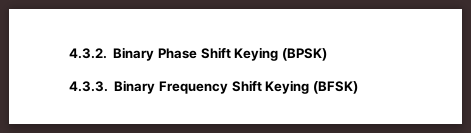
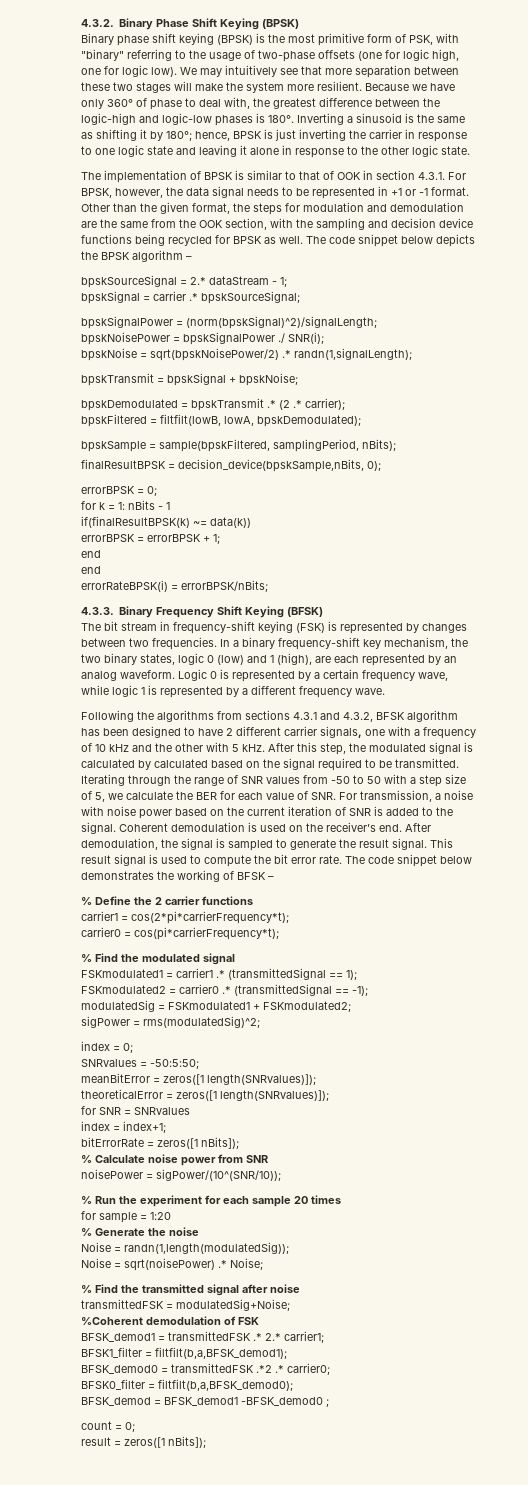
(327, 54) none -> [80,33,459,46] [80,49,459,62] [80,65,459,78] [80,81,455,93] [80,97,440,110] [80,113,465,126] [80,129,467,142] [80,145,470,158] [80,170,466,183] [80,186,469,199] [80,202,464,215] [80,218,473,231] [80,234,475,247] [80,250,192,262] [80,275,287,288] [80,291,300,304] [80,316,377,329] [80,332,324,345] [80,348,412,361] [80,373,298,386] [80,398,345,411] [80,414,361,427] [80,439,396,452] [80,459,381,472] [80,486,157,496] [80,500,170,510] [80,516,251,528] [80,534,220,544] [80,550,101,558] [80,566,101,574] [80,580,268,592] // Binary phase shift keying (BPSK) is the most primitive form of PSK, with "binary" referring to the usage of two-phase offsets (one for logic high, one for logic low). We may intuitively see that more separation between these two stages will make the system more resilient. Because we have only 360° of phase to deal with, the greatest difference between the logic-high and logic-low phases is 180°. Inverting a sinusoid is the same as shifting it by 180°; hence, BPSK is just inverting the carrier in response to one logic state and leaving it alone in response to the other logic state. // The implementation of BPSK is similar to that of OOK in section 4.3.1. For BPSK, however, the data signal needs to be represented in +1 or -1 format. Other than the given format, the steps for modulation and demodulation are the same from the OOK section, with the sampling and decision device functions being recycled for BPSK as well. The code snippet below depicts the BPSK algorithm – // bpskSourceSignal = 2.* dataStream - 1; // bpskSignal = carrier .* bpskSourceSignal; // bpskSignalPower = (norm(bpskSignal)^2)/signalLength; // bpskNoisePower = bpskSignalPower ./ SNR(i); // bpskNoise = sqrt(bpskNoisePower/2) .* randn(1,signalLength); // bpskTransmit = bpskSignal + bpskNoise; // bpskDemodulated = bpskTransmit .* (2 .* carrier); // bpskFiltered = filtfilt(lowB, lowA, bpskDemodulated); // bpskSample = sample(bpskFiltered, samplingPeriod, nBits); // finalResultBPSK = decision_device(bpskSample,nBits, 0); // errorBPSK = 0; // for k = 1: nBits - 1 // if(finalResultBPSK(k) ~= data(k)) // errorBPSK = errorBPSK + 1; // end // end // errorRateBPSK(i) = errorBPSK/nBits;
(358, 87) none -> [80,621,467,634] [80,637,468,650] [80,653,457,666] [80,669,448,682] [80,685,385,698] [80,710,458,722] [80,726,476,739] [80,742,473,755] [80,758,459,771] [80,774,466,787] [80,790,473,802] [80,806,453,819] [80,822,431,834] [80,838,453,851] [80,854,472,867] [80,870,274,882] [80,896,253,905] [80,911,289,924] [80,927,279,940] [80,953,235,965] [80,968,357,980] [80,984,368,996] [80,1000,351,1012] [80,1016,260,1028] [80,1041,133,1053] [80,1059,199,1069] [80,1073,316,1085] [80,1089,329,1101] [80,1106,190,1115] [80,1121,166,1133] [80,1137,239,1149] [80,1154,268,1166] [80,1169,281,1181] [80,1195,341,1207] [80,1211,171,1223] [80,1227,199,1236] [80,1242,289,1254] [80,1258,263,1271] [80,1284,300,1296] [80,1299,290,1311] [80,1316,259,1325] [80,1331,324,1343] [80,1347,287,1359] [80,1363,330,1375] [80,1379,293,1391] [80,1397,329,1407] [80,1421,135,1432] [80,1436,206,1448] // The bit stream in frequency-shift keying (FSK) is represented by changes between two frequencies. In a binary frequency-shift key mechanism, the two binary states, logic 0 (low) and 1 (high), are each represented by an analog waveform. Logic 0 is represented by a certain frequency wave, while logic 1 is represented by a different frequency wave. // Following the algorithms from sections 4.3.1 and 4.3.2, BFSK algorithm has been designed to have 2 different carrier signals, one with a frequency of 10 kHz and the other with 5 kHz. After this step, the modulated signal is calculated by calculated based on the signal required to be transmitted. Iterating through the range of SNR values from -50 to 50 with a step size of 5, we calculate the BER for each value of SNR. For transmission, a noise with noise power based on the current iteration of SNR is added to the signal. Coherent demodulation is used on the receiver’s end. After demodulation, the signal is sampled to generate the result signal. This result signal is used to compute the bit error rate. The code snippet below demonstrates the working of BFSK – // % Define the 2 carrier functions // carrier1 = cos(2*pi*carrierFrequency*t); // carrier0 = cos(pi*carrierFrequency*t); // % Find the modulated signal // FSKmodulated1 = carrier1 .* (transmittedSignal == 1); // FSKmodulated2 = carrier0 .* (transmittedSignal == -1); // modulatedSig = FSKmodulated1 + FSKmodulated2; // sigPower = rms(modulatedSig)^2; // index = 0; // SNRvalues = -50:5:50; // meanBitError = zeros([1 length(SNRvalues)]); // theoreticalError = zeros([1 length(SNRvalues)]); // for SNR = SNRvalues // index = index+1; // bitErrorRate = zeros([1 nBits]); // % Calculate noise power from SNR // noisePower = sigPower/(10^(SNR/10)); // % Run the experiment for each sample 20 times // for sample = 1:20 // % Generate the noise // Noise = randn(1,length(modulatedSig)); // Noise = sqrt(noisePower) .* Noise; // % Find the transmitted signal after noise // transmittedFSK = modulatedSig+Noise; // %Coherent demodulation of FSK // BFSK_demod1 = transmittedFSK .* 2.* carrier1; // BFSK1_filter = filtfilt(b,a,BFSK_demod1); // BFSK_demod0 = transmittedFSK .*2 .* carrier0; // BFSK0_filter = filtfilt(b,a,BFSK_demod0); // BFSK_demod = BFSK_demod1 -BFSK_demod0 ; // count = 0; // result = zeros([1 nBits]);

